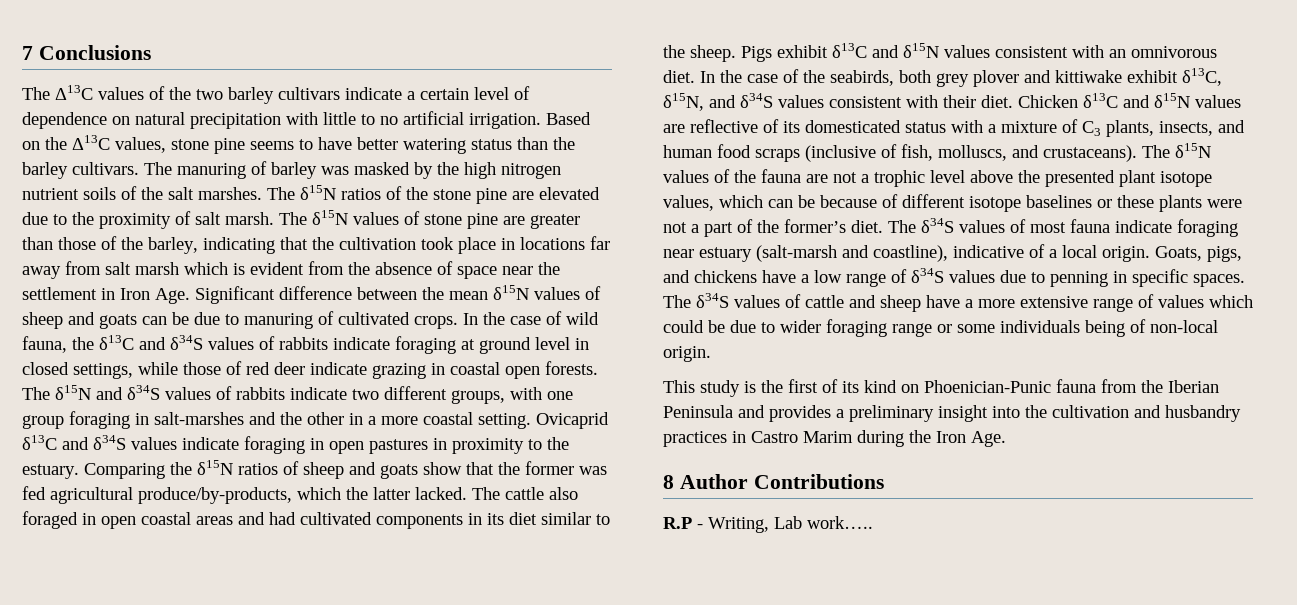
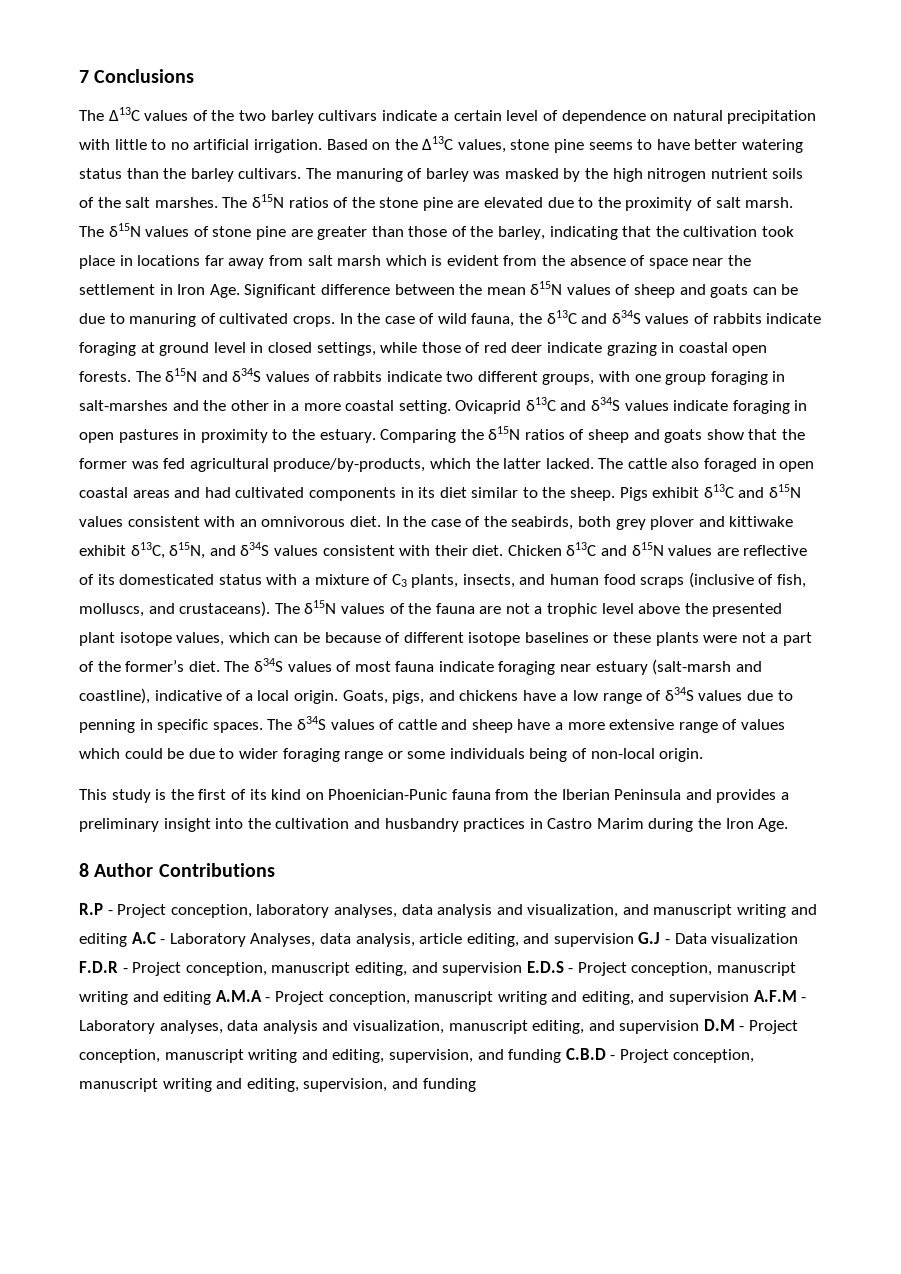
[708,516,873,533] Writing, Lab work….. -> [117,904,817,918] [79,932,799,947] [79,961,797,976] [79,990,807,1005] [79,1019,799,1034] [79,1048,755,1063] [79,1078,476,1092] Project conception, laboratory analyses, data analysis and visualization, and manuscript writing and editing A.C - Laboratory Analyses, data analysis, article editing, and supervision G.J - Data visualization F.D.R - Project conception, manuscript editing, and supervision E.D.S - Project conception, manuscript writing and editing A.M.A - Project conception, manuscript writing and editing, and supervision A.F.M - Laboratory analyses, data analysis and visualization, manuscript editing, and supervision D.M - Project conception, manuscript writing and editing, supervision, and funding C.B.D - Project conception, manuscript writing and editing, supervision, and funding

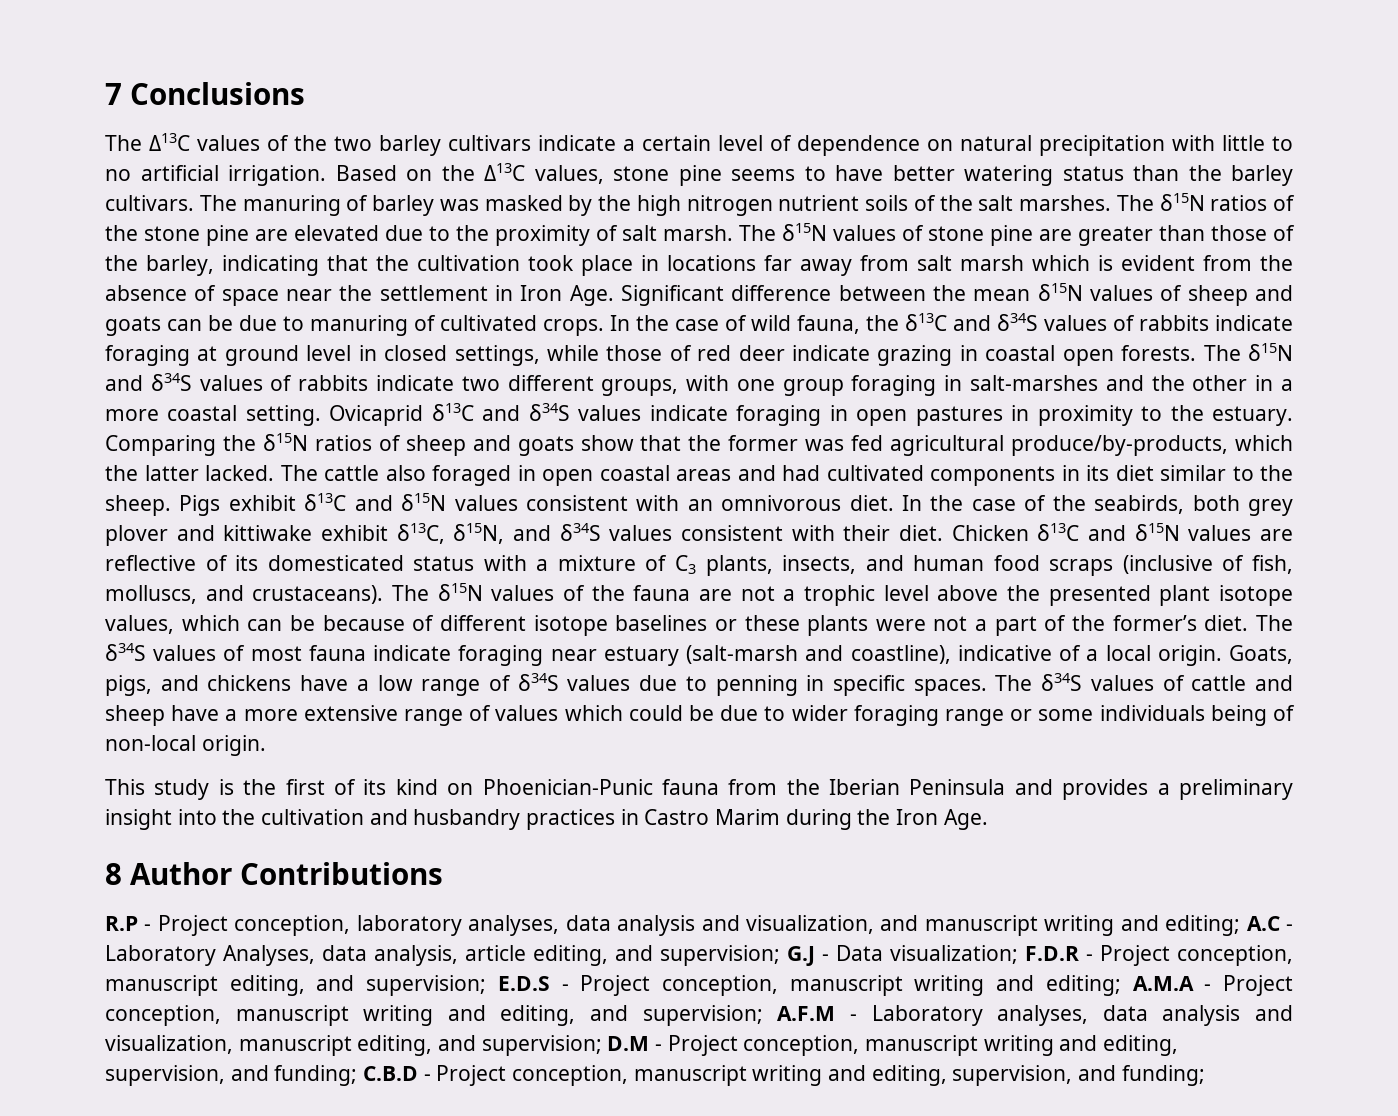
[79,933,127,947] editing -> [1165,915,1241,936] editing;
[553,933,634,947] supervision -> [660,945,780,966] supervision;
[711,933,799,944] visualization -> [890,945,1018,964] visualization;
[442,962,523,976] supervision -> [366,975,487,996] supervision;
[163,991,212,1005] editing -> [1045,975,1121,996] editing;
[669,991,750,1005] supervision -> [642,1005,763,1026] supervision;
[619,1020,700,1034] supervision -> [481,1035,602,1056] supervision;
[508,1049,562,1063] funding -> [274,1065,358,1086] funding;
[422,1078,476,1092] funding -> [1121,1065,1205,1086] funding;

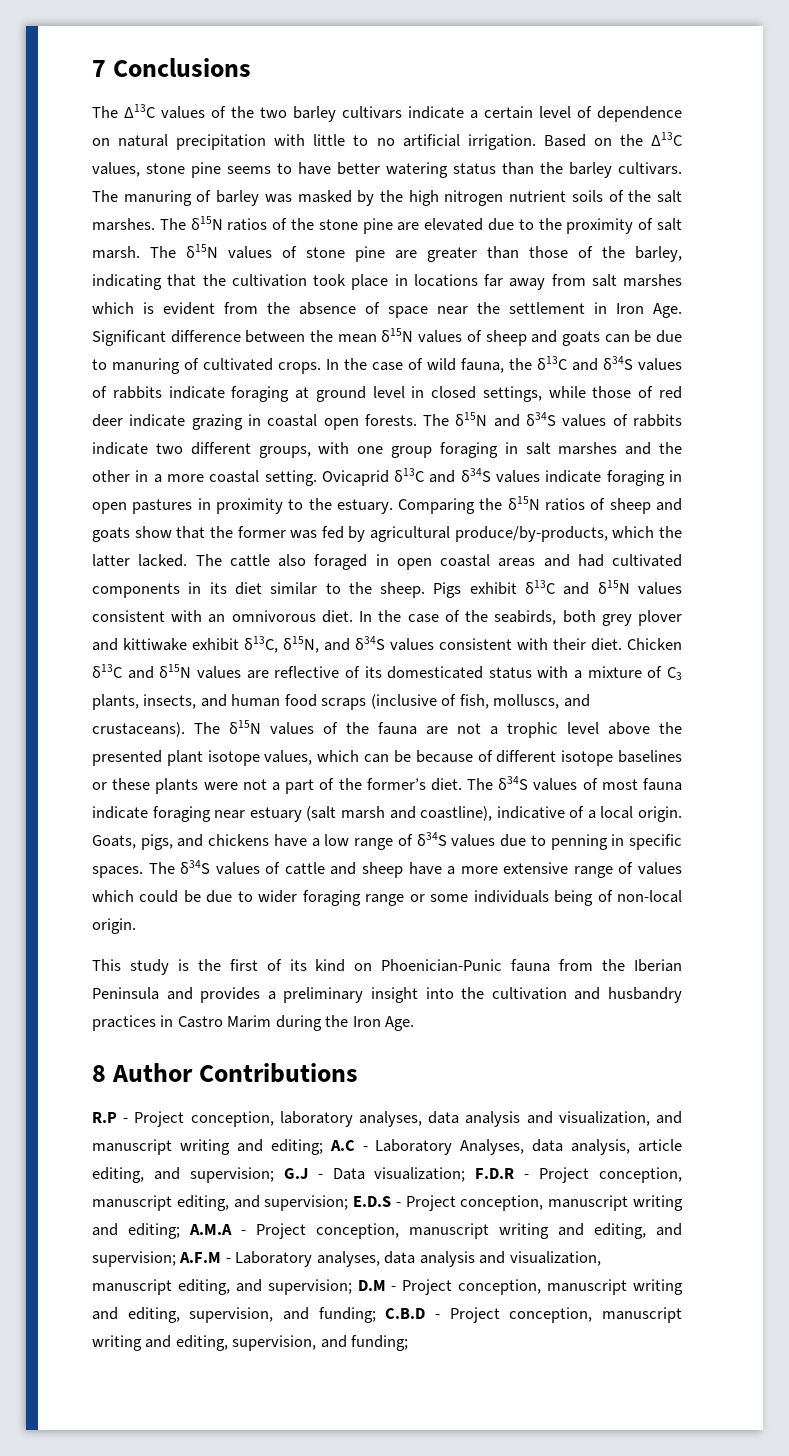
[960,255,1024,271] marsh -> [623,274,682,287] marshes
[970,375,1099,391] salt-marshes -> [525,442,618,455] salt marshes
(884, 443) none -> [348,526,366,542] by
[686,645,799,664] (salt-marsh -> [306,806,385,821] (salt marsh

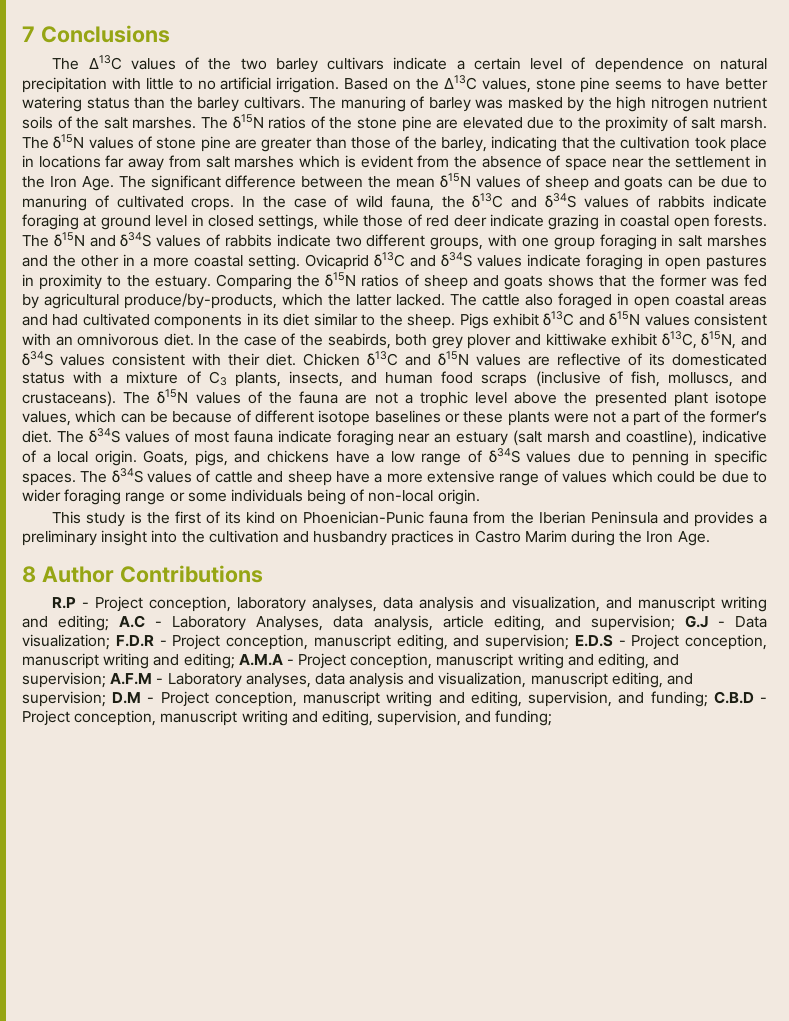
[616,303,682,318] [92,330,166,346] Iron Age. Significant -> [22,175,221,191] the Iron Age. The significant
[134,526,172,538] show -> [548,275,595,287] shows
(246, 814) none -> [434,433,452,443] an

